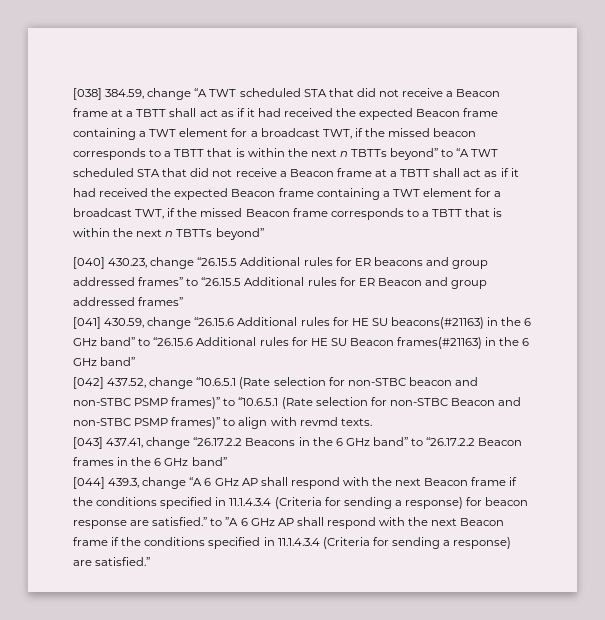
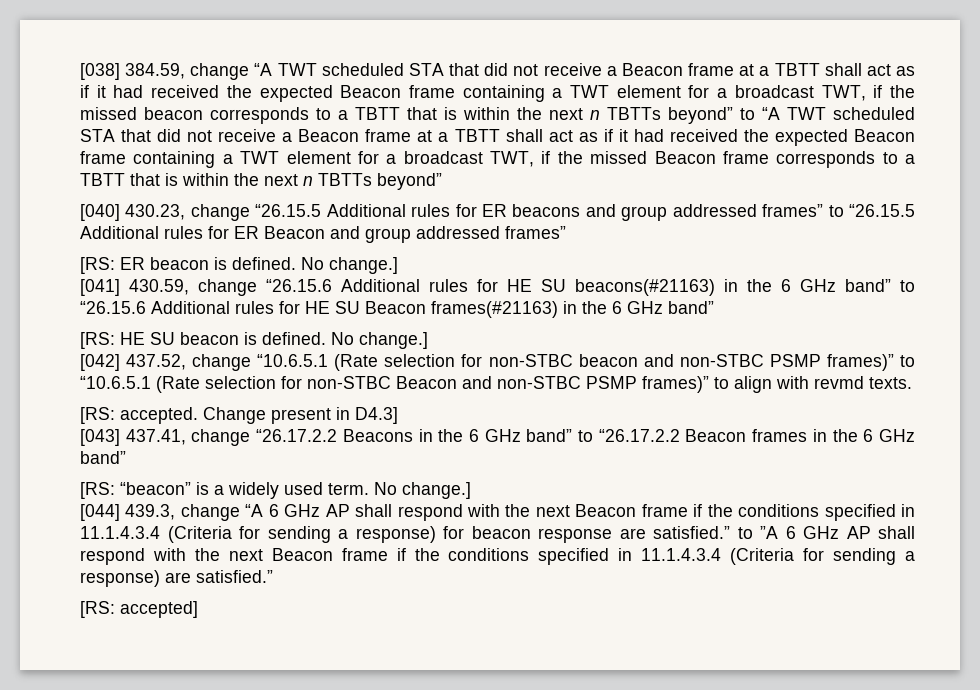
(184, 301) none -> [80,257,398,274] // [RS: ER beacon is defined. No change.]
(136, 361) none -> [80,332,428,349] // [RS: HE SU beacon is defined. No change.]
(372, 422) none -> [80,407,398,424] // [RS: accepted. Change present in D4.3]
(227, 461) none -> [80,482,471,499] // [RS: “beacon” is a widely used term. No change.]
(151, 561) none -> [80,601,198,618] // [RS: accepted]

